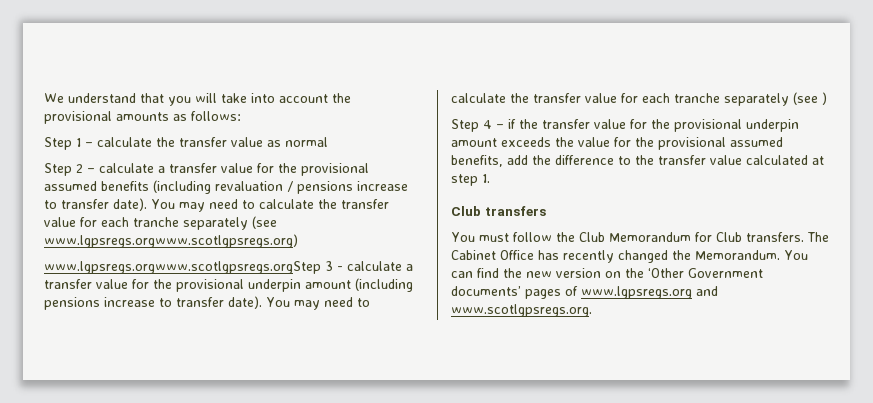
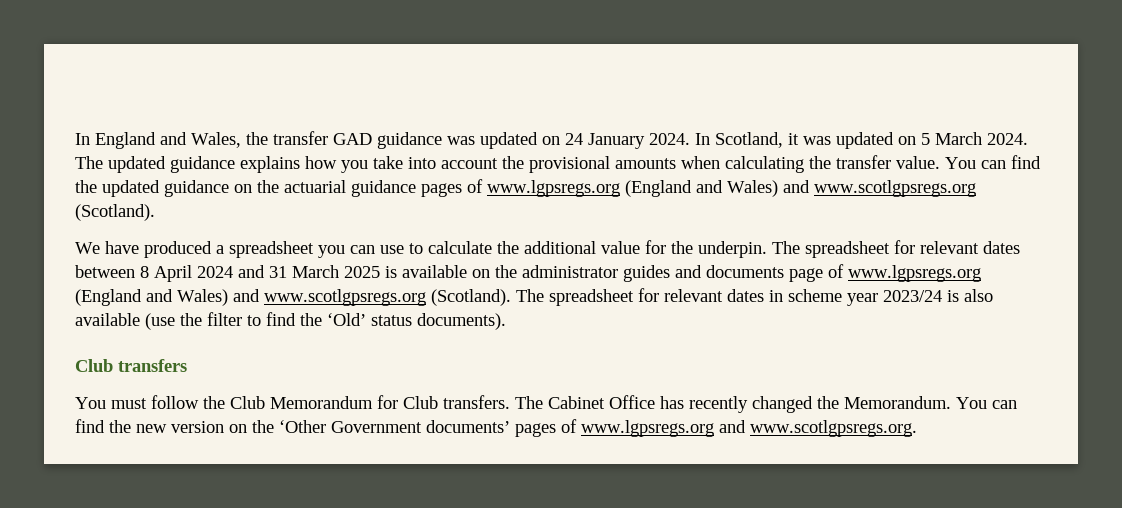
[44,93,217,106] We understand that you will -> [75,131,1028,149] [75,156,368,173] In England and Wales, the transfer GAD guidance was updated on 24 January 2024. In Scotland, it was updated on 5 March 2024. The updated guidance explains how you
[173,111,241,121] [44,137,328,150] [44,163,369,176] [44,180,408,194] [44,198,389,212] [44,216,277,230] [44,234,298,248] [44,261,413,274] [44,278,413,292] [44,296,370,310] [451,92,827,106] [451,119,799,132] [451,137,783,150] [451,155,824,167] [451,174,490,186] as follows: // Step 1 – calculate the transfer value as normal // Step 2 – calculate a transfer value for the provisional assumed benefits (including revaluation / pensions increase to transfer date). You may need to calculate the transfer value for each tranche separately (see www.lgpsregs.orgwww.scotlgpsregs.org) // www.lgpsregs.orgwww.scotlgpsregs.orgStep 3 - calculate a transfer value for the provisional underpin amount (including pensions increase to transfer date). You may need to calculate the transfer value for each tranche separately (see ) // Step 4 – if the transfer value for the provisional underpin amount exceeds the value for the provisional assumed benefits, add the difference to the transfer value calculated at step 1. -> [681,155,1041,173] [75,179,976,197] [75,204,155,221] [75,240,1020,258] [75,264,981,282] [75,288,993,306] [75,312,506,330] when calculating the transfer value. You can find the updated guidance on the actuarial guidance pages of www.lgpsregs.org (England and Wales) and www.scotlgpsregs.org (Scotland). // We have produced a spreadsheet you can use to calculate the additional value for the underpin. The spreadsheet for relevant dates between 8 April 2024 and 31 March 2025 is available on the administrator guides and documents page of www.lgpsregs.org (England and Wales) and www.scotlgpsregs.org (Scotland). The spreadsheet for relevant dates in scheme year 2023/24 is also available (use the filter to find the ‘Old’ status documents).

